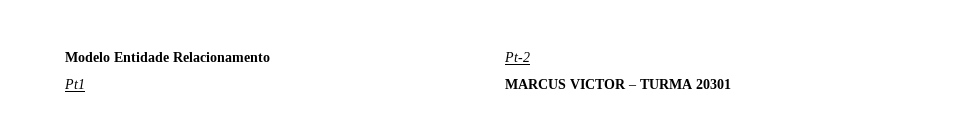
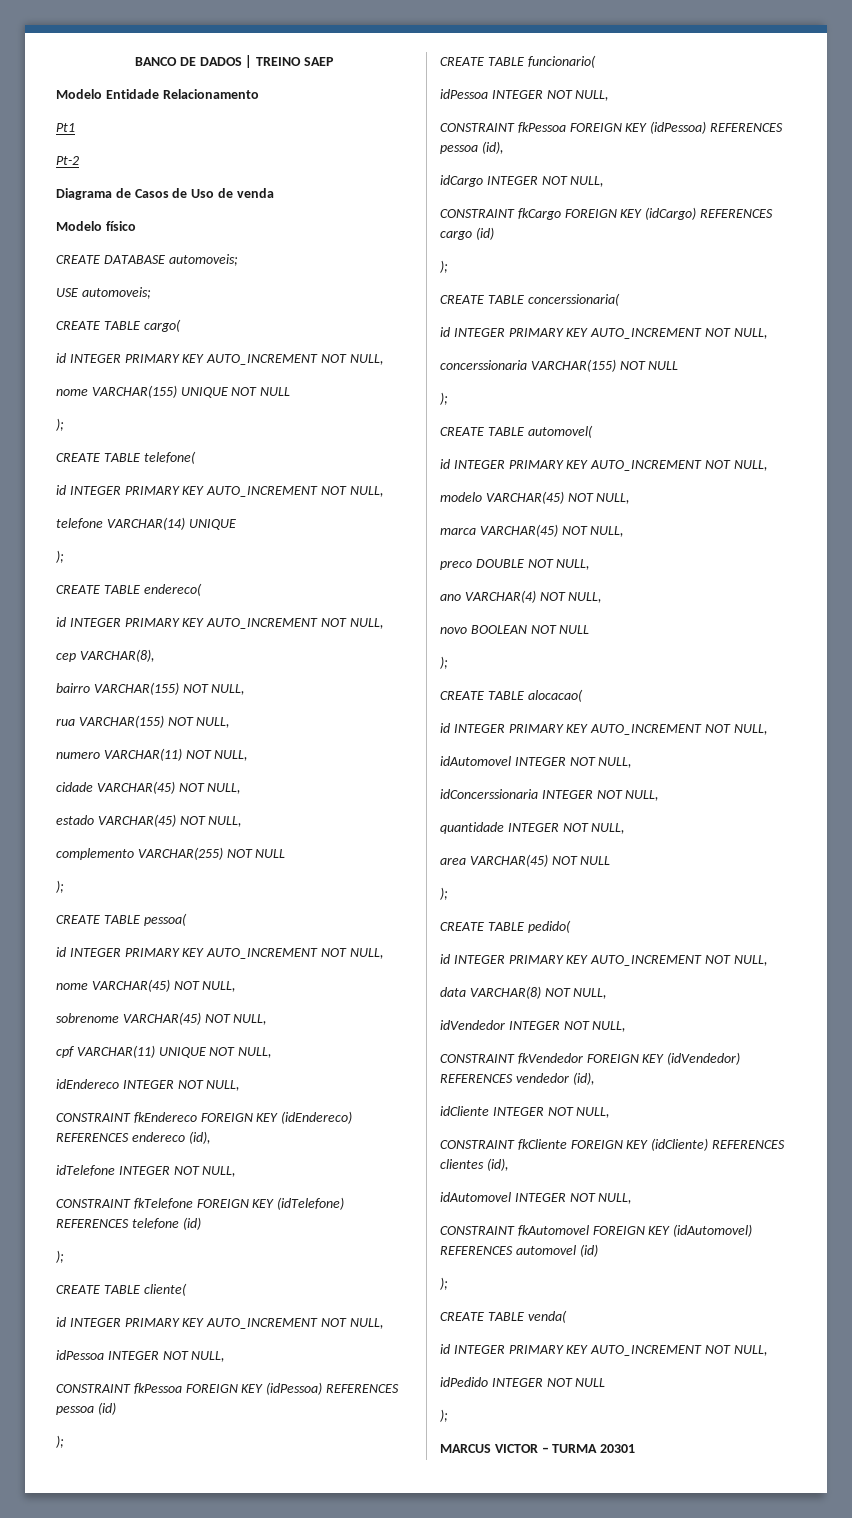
(65, 57) none -> [135,55,334,68] BANCO DE DADOS | TREINO SAEP //
(530, 57) none -> [56,188,274,200] [56,221,136,231] [56,254,238,266] [56,287,151,299] [56,319,181,332] [56,353,384,365] [56,385,291,398] [56,418,64,431] [56,451,196,464] [56,485,384,497] [56,517,236,530] [56,550,64,563] [56,583,202,596] [56,617,384,629] [56,649,155,662] [56,682,246,695] [56,715,231,728] [56,748,249,761] [56,781,242,794] [56,814,243,827] [56,847,286,860] [56,880,64,893] [56,913,187,926] [56,947,384,959] [56,979,237,992] [56,1012,268,1025] [56,1045,273,1058] [56,1079,241,1091] [56,1111,353,1124] [56,1131,211,1144] [56,1165,237,1177] [56,1197,345,1210] [56,1217,201,1230] [56,1250,64,1263] [56,1283,187,1296] [56,1317,384,1329] [56,1350,226,1362] [56,1382,399,1395] [56,1402,116,1415] [56,1435,64,1448] [440,55,596,68] [440,89,610,101] [440,121,783,134] [440,141,504,154] [440,175,605,187] [440,207,773,220] [440,227,494,240] [440,260,448,273] [440,293,620,306] [440,327,768,339] [440,359,679,372] [440,392,448,405] [440,425,593,438] [440,459,768,471] [440,491,631,504] [440,524,625,537] [440,559,591,570] [440,590,603,603] [440,625,590,634] [440,656,448,669] [440,689,583,702] [440,723,768,735] [440,756,633,768] [440,789,660,801] [440,822,626,834] [440,854,611,867] [440,887,448,900] [440,920,571,933] [440,954,768,966] [440,986,608,999] [440,1020,627,1032] [440,1052,741,1065] [440,1072,595,1085] [440,1106,611,1118] [440,1138,785,1151] [440,1158,509,1171] [440,1192,633,1204] [440,1224,753,1237] [440,1244,598,1257] [440,1277,448,1290] [440,1310,567,1323] [440,1344,768,1356] [440,1377,606,1387] [440,1409,448,1422] // Diagrama de Casos de Uso de venda // Modelo físico // CREATE DATABASE automoveis; // USE automoveis; // CREATE TABLE cargo( // id INTEGER PRIMARY KEY AUTO_INCREMENT NOT NULL, // nome VARCHAR(155) UNIQUE NOT NULL // ); // CREATE TABLE telefone( // id INTEGER PRIMARY KEY AUTO_INCREMENT NOT NULL, // telefone VARCHAR(14) UNIQUE // ); // CREATE TABLE endereco( // id INTEGER PRIMARY KEY AUTO_INCREMENT NOT NULL, // cep VARCHAR(8), // bairro VARCHAR(155) NOT NULL, // rua VARCHAR(155) NOT NULL, // numero VARCHAR(11) NOT NULL, // cidade VARCHAR(45) NOT NULL, // estado VARCHAR(45) NOT NULL, // complemento VARCHAR(255) NOT NULL // ); // CREATE TABLE pessoa( // id INTEGER PRIMARY KEY AUTO_INCREMENT NOT NULL, // nome VARCHAR(45) NOT NULL, // sobrenome VARCHAR(45) NOT NULL, // cpf VARCHAR(11) UNIQUE NOT NULL, // idEndereco INTEGER NOT NULL, // CONSTRAINT fkEndereco FOREIGN KEY (idEndereco) REFERENCES endereco (id), // idTelefone INTEGER NOT NULL, // CONSTRAINT fkTelefone FOREIGN KEY (idTelefone) REFERENCES telefone (id) // ); // CREATE TABLE cliente( // id INTEGER PRIMARY KEY AUTO_INCREMENT NOT NULL, // idPessoa INTEGER NOT NULL, // CONSTRAINT fkPessoa FOREIGN KEY (idPessoa) REFERENCES pessoa (id) // ); // CREATE TABLE funcionario( // idPessoa INTEGER NOT NULL, // CONSTRAINT fkPessoa FOREIGN KEY (idPessoa) REFERENCES pessoa (id), // idCargo INTEGER NOT NULL, // CONSTRAINT fkCargo FOREIGN KEY (idCargo) REFERENCES cargo (id) // ); // CREATE TABLE concerssionaria( // id INTEGER PRIMARY KEY AUTO_INCREMENT NOT NULL, // concerssionaria VARCHAR(155) NOT NULL // ); // CREATE TABLE automovel( // id INTEGER PRIMARY KEY AUTO_INCREMENT NOT NULL, // modelo VARCHAR(45) NOT NULL, // marca VARCHAR(45) NOT NULL, // preco DOUBLE NOT NULL, // ano VARCHAR(4) NOT NULL, // novo BOOLEAN NOT NULL // ); // CREATE TABLE alocacao( // id INTEGER PRIMARY KEY AUTO_INCREMENT NOT NULL, // idAutomovel INTEGER NOT NULL, // idConcerssionaria INTEGER NOT NULL, // quantidade INTEGER NOT NULL, // area VARCHAR(45) NOT NULL // ); // CREATE TABLE pedido( // id INTEGER PRIMARY KEY AUTO_INCREMENT NOT NULL, // data VARCHAR(8) NOT NULL, // idVendedor INTEGER NOT NULL, // CONSTRAINT fkVendedor FOREIGN KEY (idVendedor) REFERENCES vendedor (id), // idCliente INTEGER NOT NULL, // CONSTRAINT fkCliente FOREIGN KEY (idCliente) REFERENCES clientes (id), // idAutomovel INTEGER NOT NULL, // CONSTRAINT fkAutomovel FOREIGN KEY (idAutomovel) REFERENCES automovel (id) // ); // CREATE TABLE venda( // id INTEGER PRIMARY KEY AUTO_INCREMENT NOT NULL, // idPedido INTEGER NOT NULL // );

